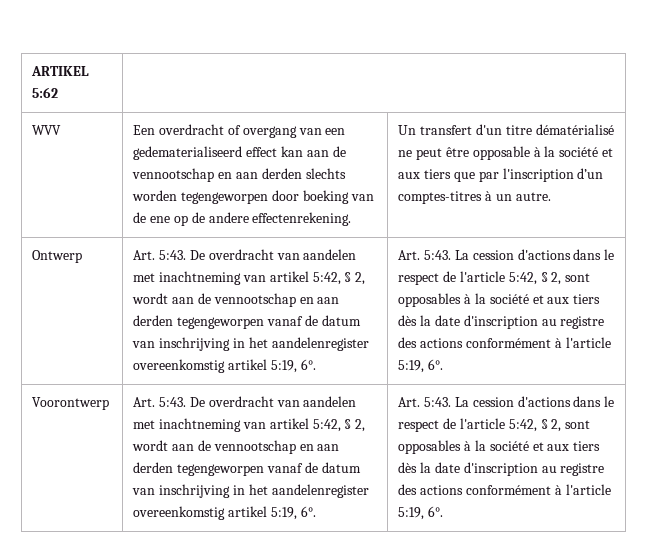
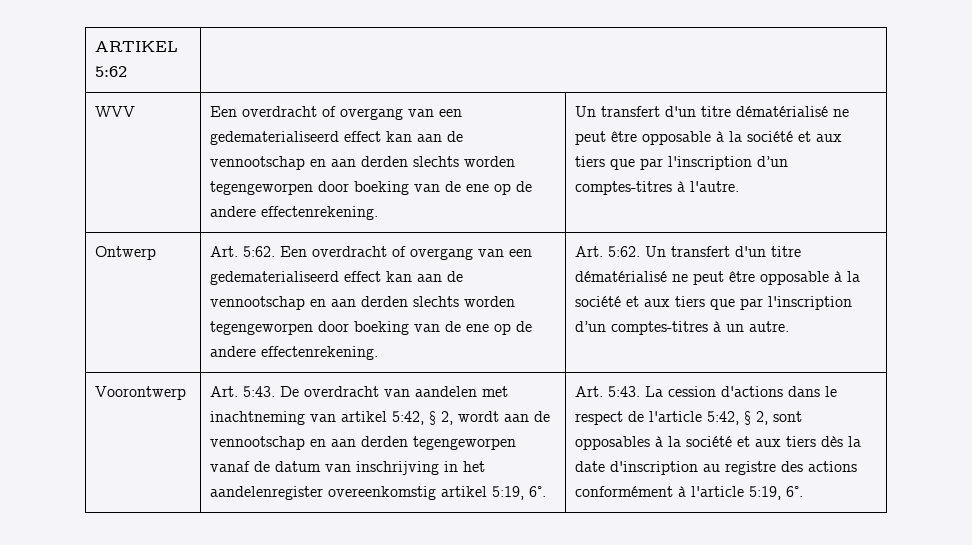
[496,192,551,201] un autre. -> [690,181,740,192] l'autre.
[159,249,357,260] [133,271,366,285] [132,293,340,307] [133,315,361,329] [132,337,369,351] [133,359,316,373] [398,249,615,260] [398,271,591,285] [398,293,601,307] [398,315,605,329] [398,337,611,348] [398,359,444,373] 5:43. De overdracht van aandelen met inachtneming van artikel 5:42, § 2, wordt aan de vennootschap en aan derden tegengeworpen vanaf de datum van inschrijving in het aandelenregister overeenkomstig artikel 5:19, 6°. | Art. 5:43. La cession d'actions dans le respect de l'article 5:42, § 2, sont opposables à la société et aux tiers dès la date d'inscription au registre des actions conformément à l'article 5:19, 6°. -> [243,246,533,260] [210,271,464,285] [210,296,516,310] [210,321,533,335] [210,346,379,360] [575,246,802,257] [575,271,861,285] [575,296,853,310] [575,321,790,335] 5:62. Een overdracht of overgang van een gedematerialiseerd effect kan aan de vennootschap en aan derden slechts worden tegengeworpen door boeking van de ene op de andere effectenrekening. | Art. 5:62. Un transfert d'un titre dématérialisé ne peut être opposable à la société et aux tiers que par l'inscription d’un comptes-titres à un autre.

